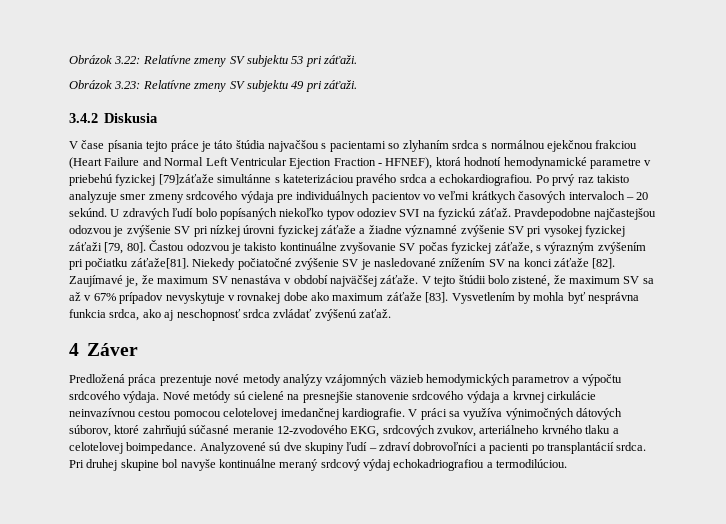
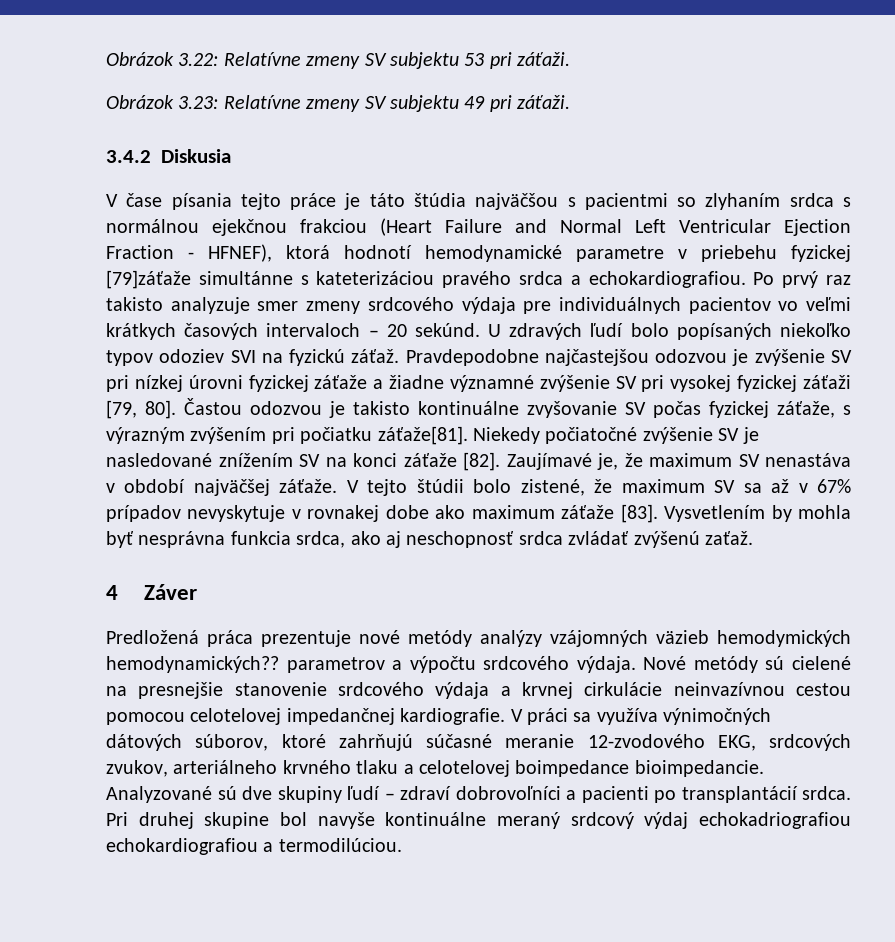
[268,140,386,152] najvačšou s pacientami -> [475,193,668,210] najväčšou s pacientmi
[69,174,113,186] priebehú -> [701,245,777,262] priebehu
[242,374,281,386] metody -> [408,630,472,647] metódy
(510, 380) none -> [106,656,279,673] hemodynamických??
[280,408,339,420] imedančnej -> [286,708,395,725] impedančnej
[126,442,266,454] boimpedance. Analyzovené -> [515,760,764,777] [106,786,212,803] boimpedance bioimpedancie. Analyzované
(485, 465) none -> [106,838,258,855] echokardiografiou

